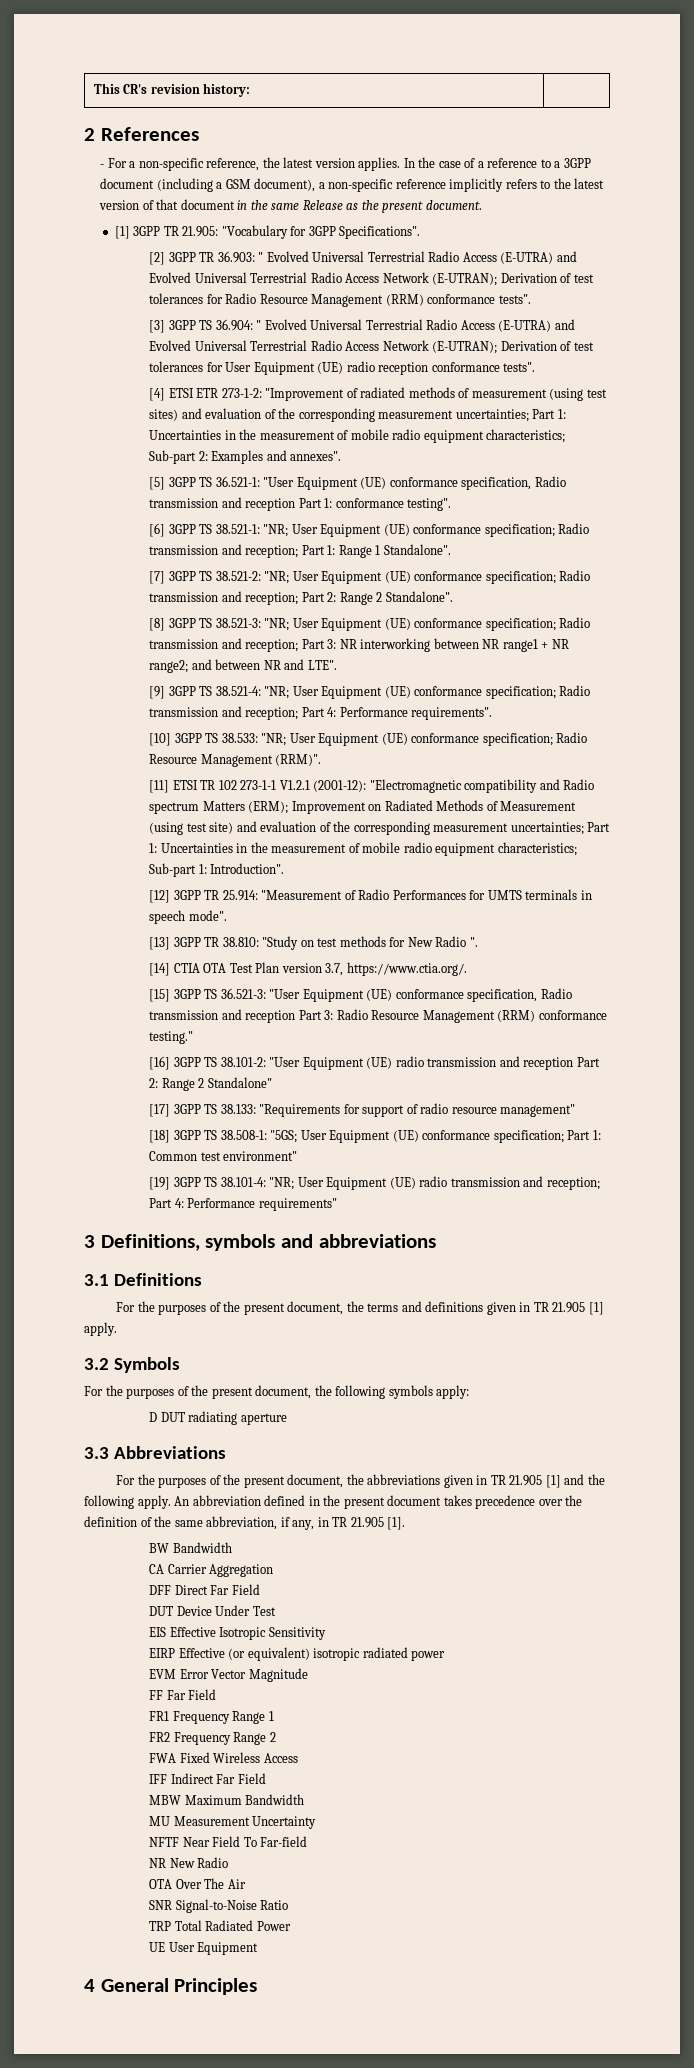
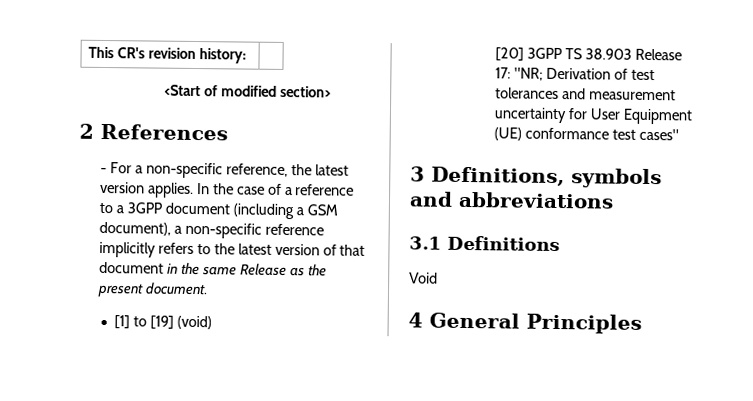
(251, 90) none -> [164,84,333,98] // <Start of modified section>
[133,225,421,239] [149,251,577,265] [149,272,594,286] [149,293,531,307] [149,319,575,333] [149,340,594,354] [149,361,536,375] [149,387,607,401] [149,408,566,422] [149,429,566,443] [149,450,342,464] [149,476,566,490] [149,497,452,511] [149,523,590,537] [149,544,451,558] [149,570,591,584] [149,591,453,605] [149,617,591,631] [149,638,569,652] [149,659,337,673] [149,685,591,699] [149,706,493,720] [149,732,588,746] [149,754,322,767] [149,779,595,793] [149,800,577,814] [149,821,611,835] [149,842,577,856] [149,863,285,877] [149,889,592,903] [149,910,227,924] [149,936,478,950] [149,962,467,976] [149,988,572,1002] [149,1009,607,1023] [149,1031,194,1044] [149,1056,600,1070] [149,1077,272,1091] [149,1103,576,1117] [149,1130,601,1143] [149,1151,298,1161] [149,1176,600,1190] [149,1198,337,1211] 3GPP TR 21.905: "Vocabulary for 3GPP Specifications". // [2] 3GPP TR 36.903: " Evolved Universal Terrestrial Radio Access (E-UTRA) and Evolved Universal Terrestrial Radio Access Network (E-UTRAN); Derivation of test tolerances for Radio Resource Management (RRM) conformance tests". // [3] 3GPP TS 36.904: " Evolved Universal Terrestrial Radio Access (E-UTRA) and Evolved Universal Terrestrial Radio Access Network (E-UTRAN); Derivation of test tolerances for User Equipment (UE) radio reception conformance tests". // [4] ETSI ETR 273-1-2: "Improvement of radiated methods of measurement (using test sites) and evaluation of the corresponding measurement uncertainties; Part 1: Uncertainties in the measurement of mobile radio equipment characteristics; Sub-part 2: Examples and annexes". // [5] 3GPP TS 36.521-1: "User Equipment (UE) conformance specification, Radio transmission and reception Part 1: conformance testing". // [6] 3GPP TS 38.521-1: "NR; User Equipment (UE) conformance specification; Radio transmission and reception; Part 1: Range 1 Standalone". // [7] 3GPP TS 38.521-2: "NR; User Equipment (UE) conformance specification; Radio transmission and reception; Part 2: Range 2 Standalone". // [8] 3GPP TS 38.521-3: "NR; User Equipment (UE) conformance specification; Radio transmission and reception; Part 3: NR interworking between NR range1 + NR range2; and between NR and LTE". // [9] 3GPP TS 38.521-4: "NR; User Equipment (UE) conformance specification; Radio transmission and reception; Part 4: Performance requirements". // [10] 3GPP TS 38.533: "NR; User Equipment (UE) conformance specification; Radio Resource Management (RRM)". // [11] ETSI TR 102 273-1-1 V1.2.1 (2001-12): "Electromagnetic compatibility and Radio spectrum Matters (ERM); Improvement on Radiated Methods of Measurement (using test site) and evaluation of the corresponding measurement uncertainties; Part 1: Uncertainties in the measurement of mobile radio equipment characteristics; Sub-part 1: Introduction". // [12] 3GPP TR 25.914: "Measurement of Radio Performances for UMTS terminals in speech mode". // [13] 3GPP TR 38.810: "Study on test methods for New Radio ". // [14] CTIA OTA Test Plan version 3.7, https://www.ctia.org/. // [15] 3GPP TS 36.521-3: "User Equipment (UE) conformance specification, Radio transmission and reception Part 3: Radio Resource Management (RRM) conformance testing." // [16] 3GPP TS 38.101-2: "User Equipment (UE) radio transmission and reception Part 2: Range 2 Standalone" // [17] 3GPP TS 38.133: "Requirements for support of radio resource management" // [18] 3GPP TS 38.508-1: "5GS; User Equipment (UE) conformance specification; Part 1: Common test environment" // [19] 3GPP TS 38.101-4: "NR; User Equipment (UE) radio transmission and reception; Part 4: Performance requirements" -> [132,315,212,330] [495,47,682,61] [495,67,655,81] [495,87,677,101] [494,107,694,125] [494,127,680,141] to [19] (void) // [20] 3GPP TS 38.903 Release 17: "NR; Derivation of test tolerances and measurement uncertainty for User Equipment (UE) conformance test cases"
[116,1301,604,1315] [84,1322,117,1336] [84,1357,180,1373] [84,1385,470,1399] [149,1411,287,1425] [84,1446,226,1459] [116,1474,605,1488] [84,1495,583,1509] [84,1516,406,1530] [149,1542,232,1553] [149,1564,274,1577] [149,1584,260,1595] [149,1605,276,1616] [149,1627,326,1640] [149,1647,446,1661] [149,1668,308,1682] [149,1689,217,1700] [149,1711,274,1724] [149,1732,276,1745] [149,1752,298,1763] [149,1773,266,1784] [149,1794,305,1805] [149,1816,317,1829] [149,1836,308,1847] [149,1857,229,1868] [149,1878,246,1889] [149,1899,289,1913] [149,1920,291,1931] [149,1942,259,1955] For the purposes of the present document, the terms and definitions given in TR 21.905 [1] apply. // 3.2 Symbols // For the purposes of the present document, the following symbols apply: // D DUT radiating aperture // 3.3 Abbreviations // For the purposes of the present document, the abbreviations given in TR 21.905 [1] and the following apply. An abbreviation defined in the present document takes precedence over the definition of the same abbreviation, if any, in TR 21.905 [1]. // BW Bandwidth // CA Carrier Aggregation // DFF Direct Far Field // DUT Device Under Test // EIS Effective Isotropic Sensitivity // EIRP Effective (or equivalent) isotropic radiated power // EVM Error Vector Magnitude // FF Far Field // FR1 Frequency Range 1 // FR2 Frequency Range 2 // FWA Fixed Wireless Access // IFF Indirect Far Field // MBW Maximum Bandwidth // MU Measurement Uncertainty // NFTF Near Field To Far-field // NR New Radio // OTA Over The Air // SNR Signal-to-Noise Ratio // TRP Total Radiated Power // UE User Equipment -> [409,272,438,284] Void

